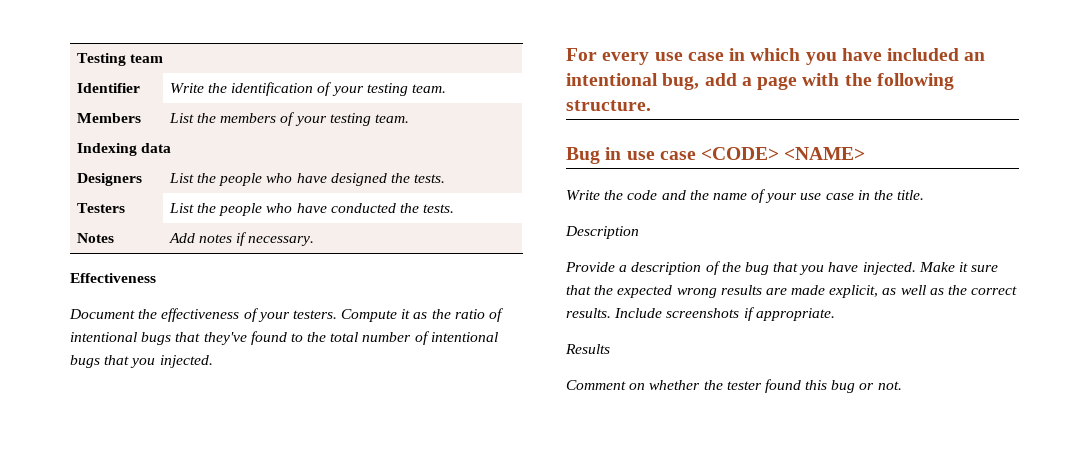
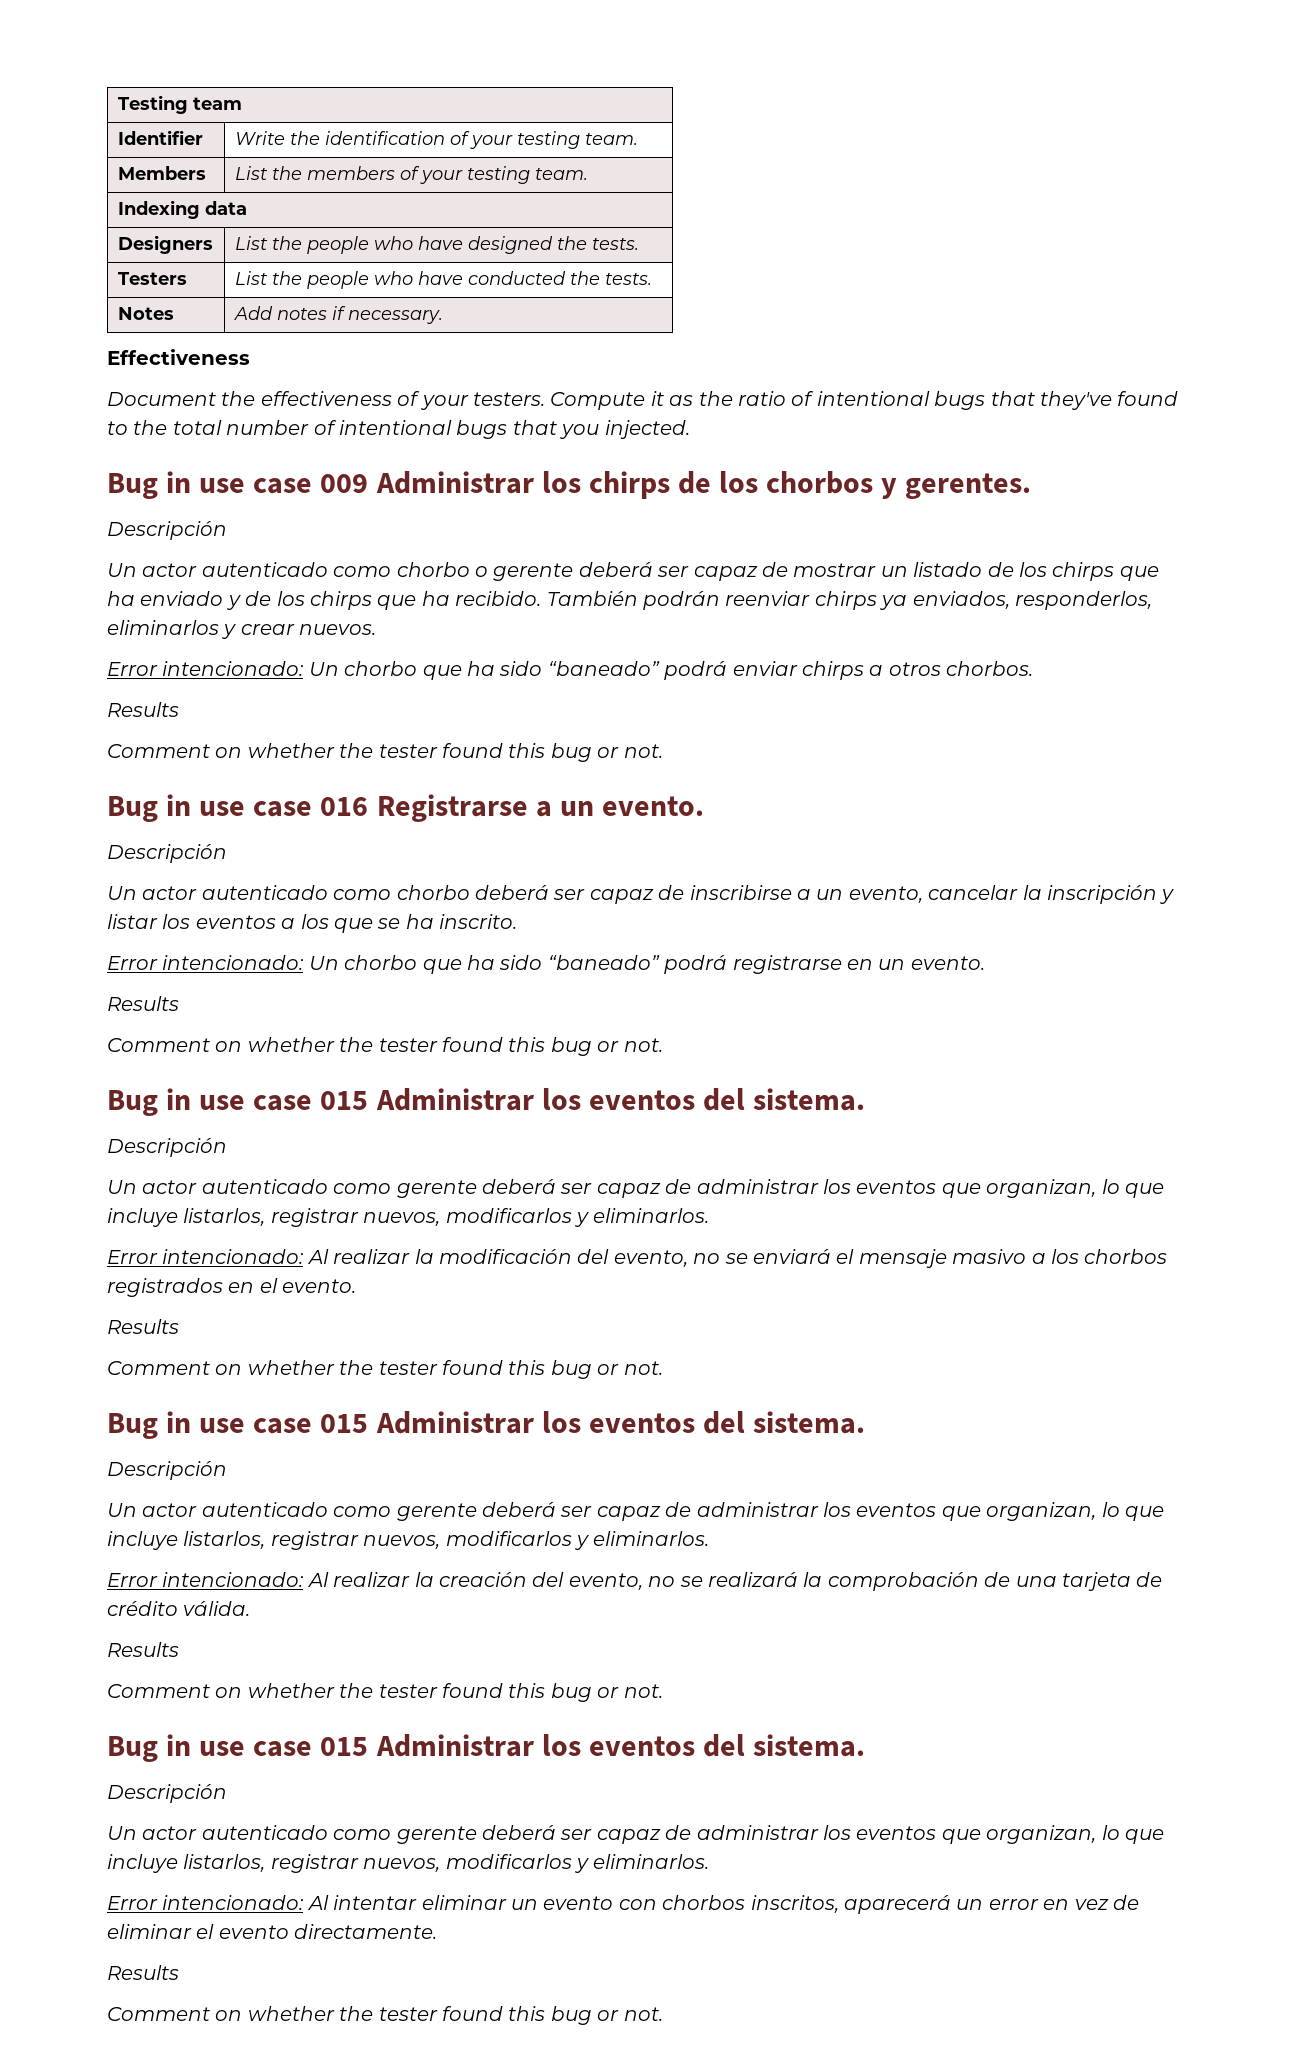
[566,48,986,65] [566,73,954,90] [566,100,651,111] [566,147,866,164] [566,189,925,203] [565,226,639,239] [565,261,999,275] [566,285,1018,298] [566,307,835,321] For every use case in which you have included an intentional bug, add a page with the following structure. // Bug in use case <CODE> <NAME> // Write the code and the name of your use case in the title. // Description // Provide a description of the bug that you have injected. Make it sure that the expected wrong results are made explicit, as well as the correct results. Include screenshots if appropriate. -> [107,471,1032,499] [107,521,227,540] [107,562,1159,581] [107,591,1152,610] [107,620,377,639] [107,661,1034,680] Bug in use case 009 Administrar los chirps de los chorbos y gerentes. // Descripción // Un actor autenticado como chorbo o gerente deberá ser capaz de mostrar un listado de los chirps que ha enviado y de los chirps que ha recibido. También podrán reenviar chirps ya enviados, responderlos, eliminarlos y crear nuevos. // Error intencionado: Un chorbo que ha sido “baneado” podrá enviar chirps a otros chorbos.
(902, 385) none -> [107,794,704,822] [107,844,227,863] [107,885,1175,904] [107,914,518,933] [107,955,985,974] [107,996,179,1011] [107,1037,663,1056] [107,1088,865,1116] [107,1138,227,1157] [107,1179,1164,1198] [107,1208,710,1227] [107,1249,1168,1268] [107,1278,357,1297] [107,1319,179,1334] [107,1360,663,1379] [107,1411,865,1439] [107,1461,227,1480] [107,1502,1164,1521] [107,1531,710,1550] [107,1572,1163,1591] [107,1601,251,1616] [107,1642,179,1657] [107,1683,663,1702] [107,1734,865,1762] [107,1784,227,1803] [107,1825,1164,1844] [107,1854,710,1873] [107,1895,1139,1914] [107,1924,438,1939] [107,1965,179,1980] [107,2006,663,2025] // Bug in use case 016 Registrarse a un evento. // Descripción // Un actor autenticado como chorbo deberá ser capaz de inscribirse a un evento, cancelar la inscripción y listar los eventos a los que se ha inscrito. // Error intencionado: Un chorbo que ha sido “baneado” podrá registrarse en un evento. // Results // Comment on whether the tester found this bug or not. // Bug in use case 015 Administrar los eventos del sistema. // Descripción // Un actor autenticado como gerente deberá ser capaz de administrar los eventos que organizan, lo que incluye listarlos, registrar nuevos, modificarlos y eliminarlos. // Error intencionado: Al realizar la modificación del evento, no se enviará el mensaje masivo a los chorbos registrados en el evento. // Results // Comment on whether the tester found this bug or not. // Bug in use case 015 Administrar los eventos del sistema. // Descripción // Un actor autenticado como gerente deberá ser capaz de administrar los eventos que organizan, lo que incluye listarlos, registrar nuevos, modificarlos y eliminarlos. // Error intencionado: Al realizar la creación del evento, no se realizará la comprobación de una tarjeta de crédito válida. // Results // Comment on whether the tester found this bug or not. // Bug in use case 015 Administrar los eventos del sistema. // Descripción // Un actor autenticado como gerente deberá ser capaz de administrar los eventos que organizan, lo que incluye listarlos, registrar nuevos, modificarlos y eliminarlos. // Error intencionado: Al intentar eliminar un evento con chorbos inscritos, aparecerá un error en vez de eliminar el evento directamente. // Results // Comment on whether the tester found this bug or not.

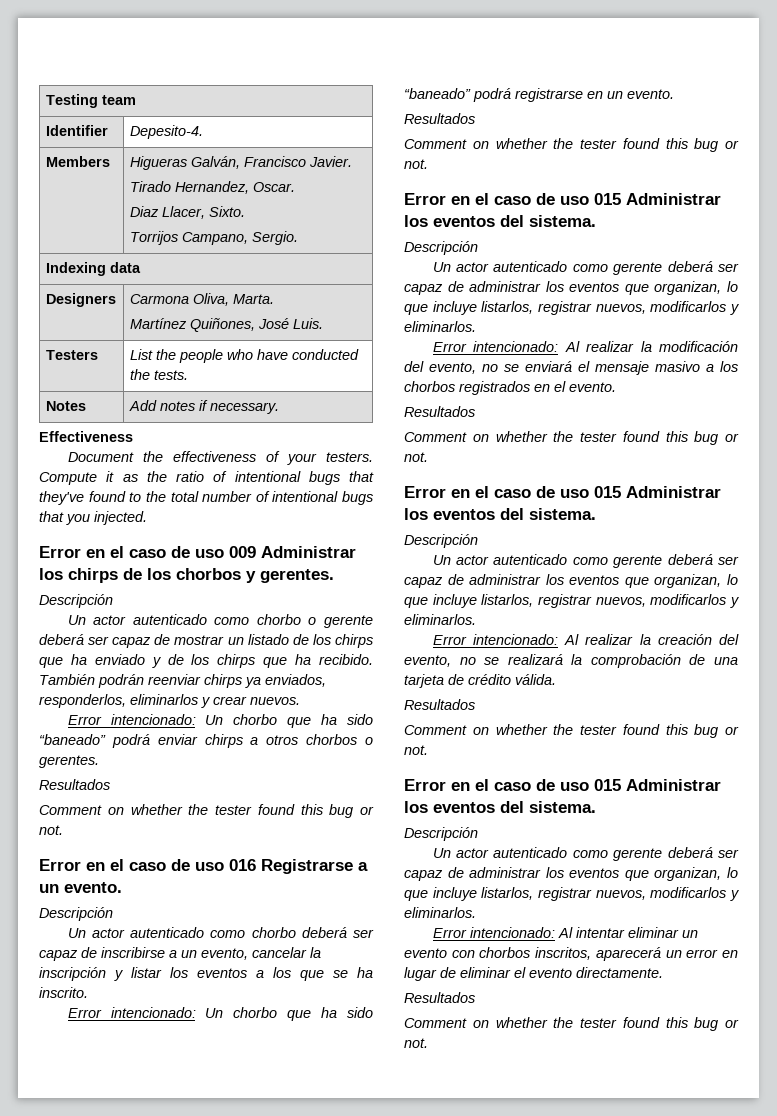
[234,131,638,149] [117,166,206,180] [234,166,588,184] [117,200,247,219] [117,235,213,254] [234,236,639,254] Write the identification of your testing team. // Members | List the members of your testing team. // Indexing data // Designers | List the people who have designed the tests. -> [129,125,203,139] [45,156,110,167] [129,156,352,170] [129,181,295,194] [129,206,245,219] [129,231,298,245] [45,262,141,276] [45,293,116,307] [129,293,274,306] [129,318,323,332] Depesito-4. // Members | Higueras Galván, Francisco Javier. // Tirado Hernandez, Oscar. // Diaz Llacer, Sixto. // Torrijos Campano, Sergio. // Indexing data // Designers | Carmona Oliva, Marta. // Martínez Quiñones, José Luis.
[107,471,313,499] Bug in use case -> [39,546,224,558] Error en el caso de uso
[946,661,1034,676] [107,702,179,717] chorbos. // Results -> [306,734,373,745] [39,755,99,768] [39,779,110,790] chorbos o gerentes. // Resultados
[107,794,313,822] Bug in use case -> [39,859,224,871] Error en el caso de uso
[107,996,179,1011] Results -> [404,113,475,124] Resultados
[107,1088,313,1116] Bug in use case -> [404,193,589,205] Error en el caso de uso
[107,1319,179,1334] Results -> [404,406,475,417] Resultados
[107,1411,313,1439] Bug in use case -> [404,486,589,498] Error en el caso de uso
[107,1642,179,1657] Results -> [404,699,475,710] Resultados
[107,1734,313,1762] Bug in use case -> [404,779,589,791] Error en el caso de uso
[1074,1899,1109,1910] vez -> [404,967,437,981] lugar
[107,1965,179,1980] Results -> [404,992,475,1003] Resultados

